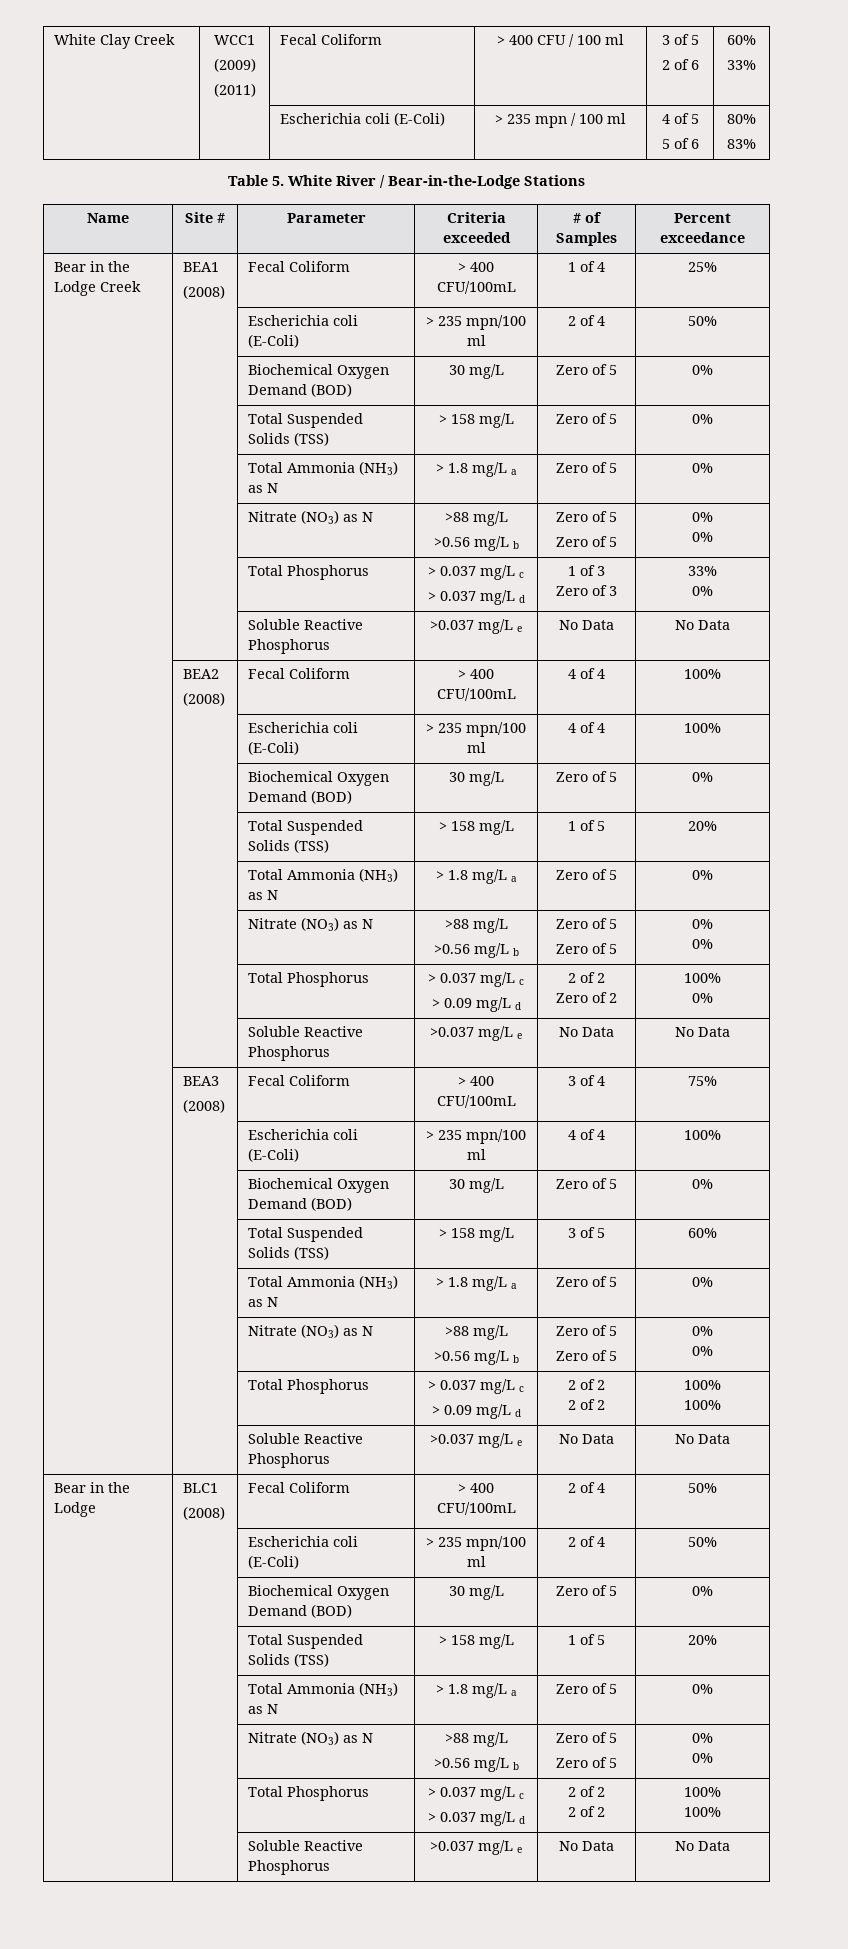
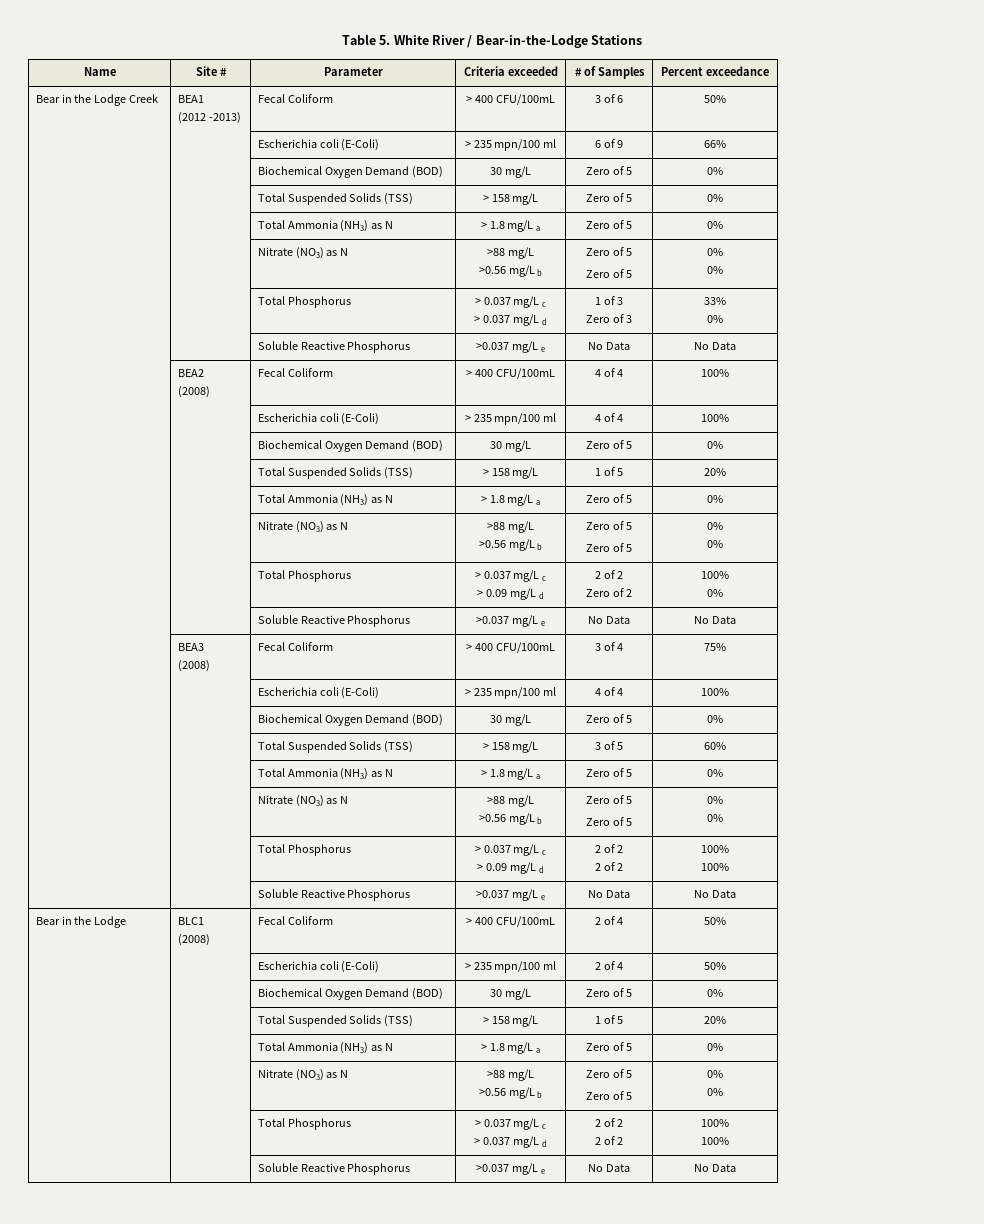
[53,34,175,49] [214,35,255,45] [213,58,256,72] [213,83,256,97] [279,34,382,45] [497,34,624,47] [661,34,699,45] [661,59,699,70] [727,35,756,45] [727,60,756,70] [279,112,445,126] [495,113,626,128] [661,113,699,124] [661,138,699,149] [727,114,756,124] [727,139,756,149] White Clay Creek | WCC1 // (2009) // (2011) | Fecal Coliform | > 400 CFU / 100 ml | 3 of 5 // 2 of 6 | 60% // 33% // | | Escherichia coli (E-Coli) | > 235 mpn / 100 ml | 4 of 5 // 5 of 6 | 80% // 83% // -> (341, 39) none
[182,285,225,299] [247,261,350,272] [458,262,494,272] [436,281,516,294] [568,261,605,272] [688,262,717,272] [247,315,358,326] [247,334,299,348] [426,315,526,330] [466,335,486,346] [568,315,605,326] [688,316,717,326] (2008) | Fecal Coliform | > 400 CFU/100mL | 1 of 4 | 25% // | | Escherichia coli (E-Coli) | > 235 mpn/100 ml | 2 of 4 | 50% -> [177,112,241,124] [257,94,333,103] [466,94,555,105] [594,94,624,103] [704,95,726,103] [257,139,380,151] [464,139,557,151] [594,139,624,148] [704,140,726,148] (2012 -2013) | Fecal Coliform | > 400 CFU/100mL | 3 of 6 | 50% // | | Escherichia coli (E-Coli) | > 235 mpn/100 ml | 6 of 9 | 66%

